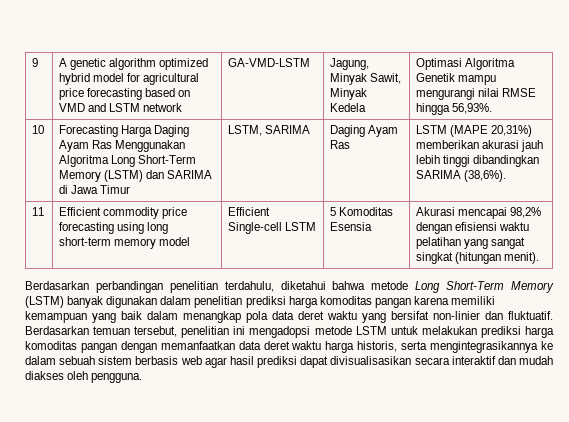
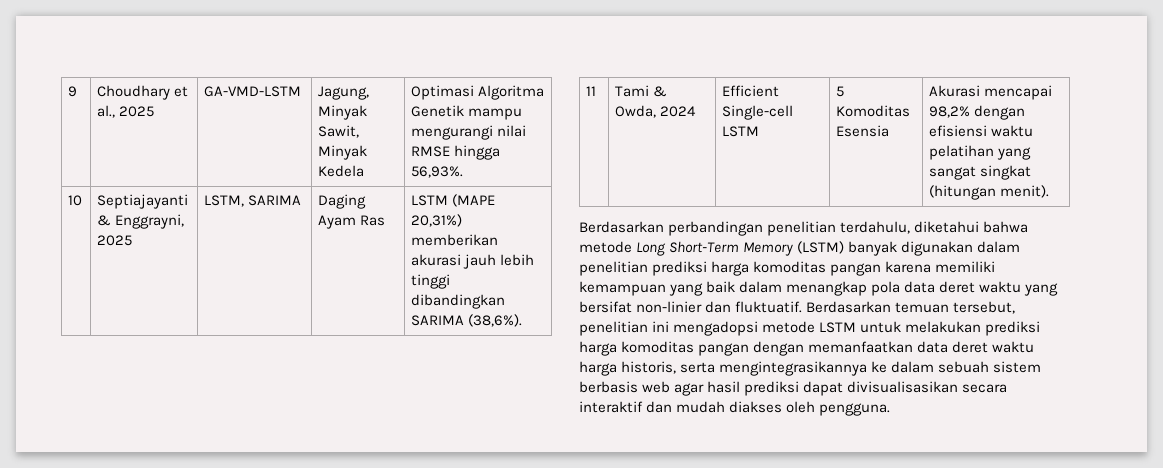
[59,58,209,70] [59,73,200,85] [59,88,191,100] [59,103,183,112] A genetic algorithm optimized hybrid model for agricultural price forecasting based on VMD and LSTM network -> [97,85,189,100] [97,105,155,118] Choudhary et al., 2025
[59,125,190,137] [59,140,186,152] [59,155,197,167] [59,170,213,182] [59,185,131,194] Forecasting Harga Daging Ayam Ras Menggunakan Algoritma Long Short-Term Memory (LSTM) dan SARIMA di Jawa Timur -> [97,194,189,209] [97,214,185,229] [97,235,133,246] Septiajayanti & Enggrayni, 2025
[59,207,188,219] [59,222,169,234] [59,237,191,249] Efficient commodity price forecasting using long short-term memory model -> [615,85,668,97] [615,105,697,118] Tami & Owda, 2024

